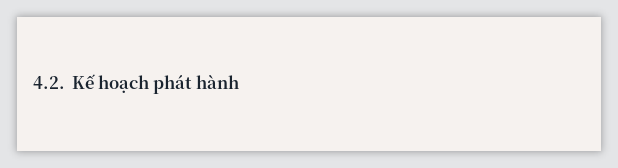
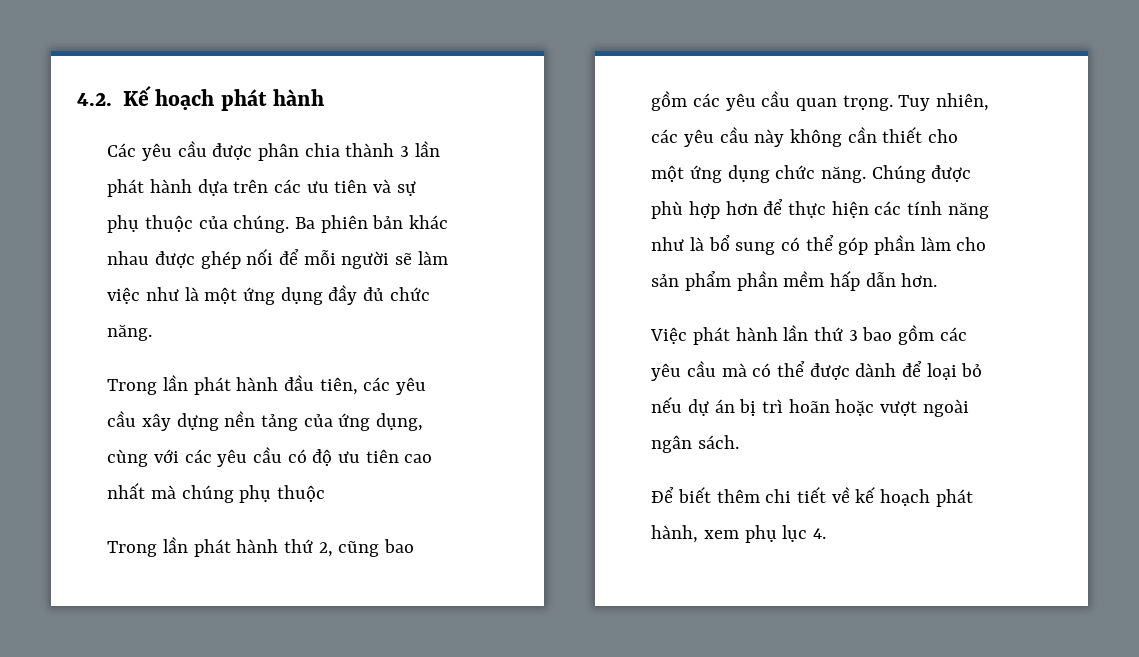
(239, 82) none -> [107,141,440,161] [107,179,416,197] [107,215,448,233] [107,249,448,269] [107,285,430,305] [107,324,153,341] [107,375,426,395] [107,411,423,431] [107,447,433,467] [107,483,325,503] [107,537,414,557] [651,91,989,111] [651,127,958,147] [651,165,972,183] [651,199,989,219] [651,235,987,255] [651,271,938,291] [650,325,967,345] [651,361,983,381] [651,397,969,417] [651,435,739,453] [651,487,973,507] [651,525,826,543] // Các yêu cầu được phân chia thành 3 lần phát hành dựa trên các ưu tiên và sự phụ thuộc của chúng. Ba phiên bản khác nhau được ghép nối để mỗi người sẽ làm việc như là một ứng dụng đầy đủ chức năng. // Trong lần phát hành đầu tiên, các yêu cầu xây dựng nền tảng của ứng dụng, cùng với các yêu cầu có độ ưu tiên cao nhất mà chúng phụ thuộc // Trong lần phát hành thứ 2, cũng bao gồm các yêu cầu quan trọng. Tuy nhiên, các yêu cầu này không cần thiết cho một ứng dụng chức năng. Chúng được phù hợp hơn để thực hiện các tính năng như là bổ sung có thể góp phần làm cho sản phẩm phần mềm hấp dẫn hơn. // Việc phát hành lần thứ 3 bao gồm các yêu cầu mà có thể được dành để loại bỏ nếu dự án bị trì hoãn hoặc vượt ngoài ngân sách. // Để biết thêm chi tiết về kế hoạch phát hành, xem phụ lục 4.

